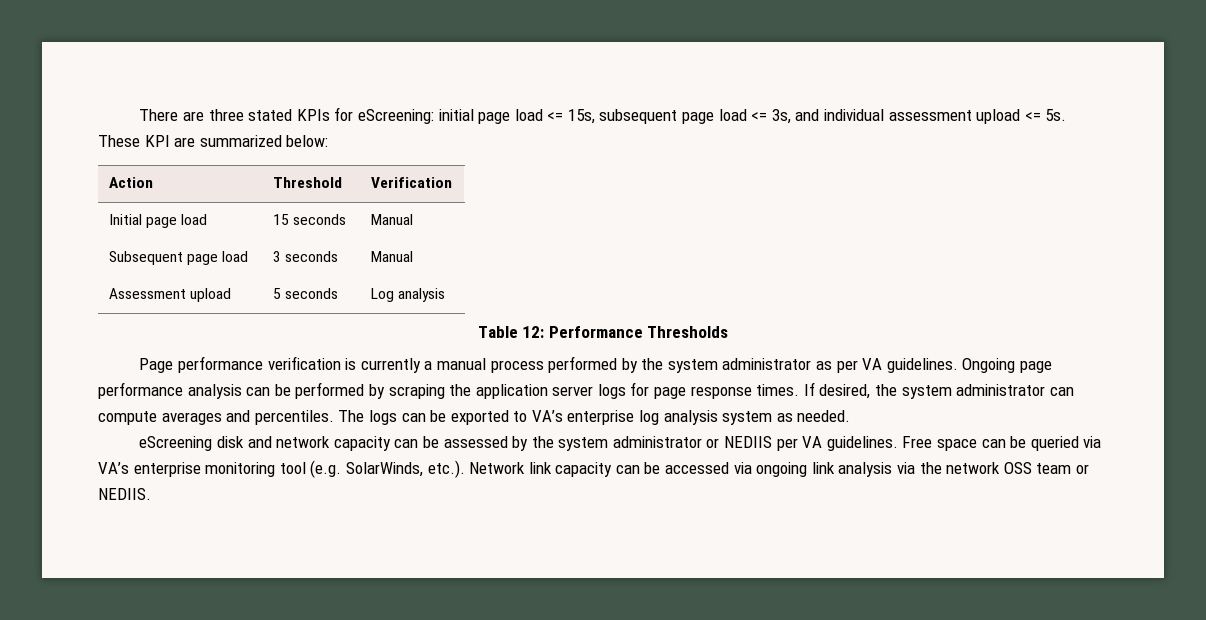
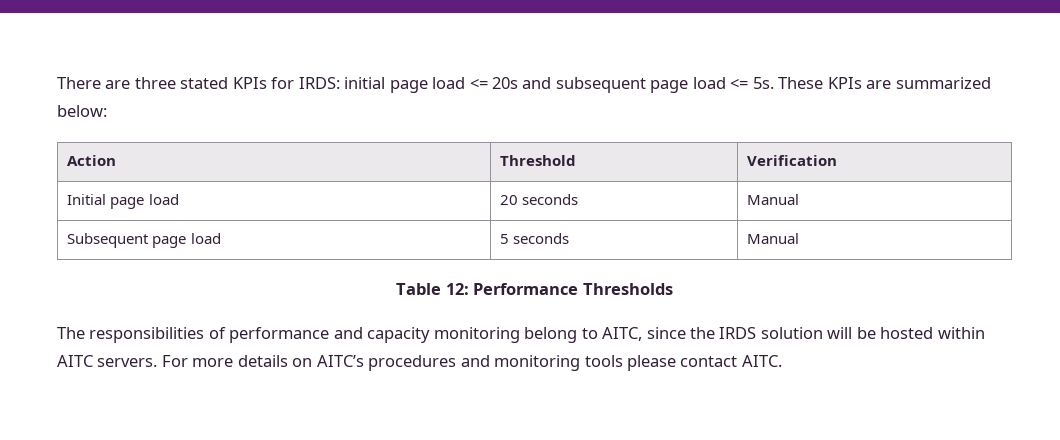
[357,109,434,124] eScreening: -> [298,77,340,89] IRDS:
[567,109,595,124] 15s, -> [492,77,552,89] 20s and
[771,109,1041,124] 3s, and individual assessment upload <= -> (749, 83) none
[144,135,170,147] KPI -> [827,77,862,89] KPIs
[273,214,290,225] 15 -> [500,195,519,205] 20
[273,251,339,262] [371,251,414,262] [109,288,232,302] [273,288,339,299] [371,288,446,302] [477,326,729,338] [139,356,1053,373] [98,382,1074,399] [98,410,851,425] [139,436,1102,451] [98,460,1089,478] [98,488,151,500] 3 seconds | Manual // Assessment upload | 5 seconds | Log analysis // Table 12: Performance Thresholds // Page performance verification is currently a manual process performed by the system administrator as per VA guidelines. Ongoing page performance analysis can be performed by scraping the application server logs for page response times. If desired, the system administrator can compute averages and percentiles. The logs can be exported to VA’s enterprise log analysis system as needed. // eScreening disk and network capacity can be assessed by the system administrator or NEDIIS per VA guidelines. Free space can be queried via VA’s enterprise monitoring tool (e.g. SolarWinds, etc.). Network link capacity can be accessed via ongoing link analysis via the network OSS team or NEDIIS. -> [500,233,570,244] [747,233,800,244] [396,283,673,295] [57,327,985,343] [57,355,782,371] 5 seconds | Manual // Table 12: Performance Thresholds // The responsibilities of performance and capacity monitoring belong to AITC, since the IRDS solution will be hosted within AITC servers. For more details on AITC’s procedures and monitoring tools please contact AITC.

